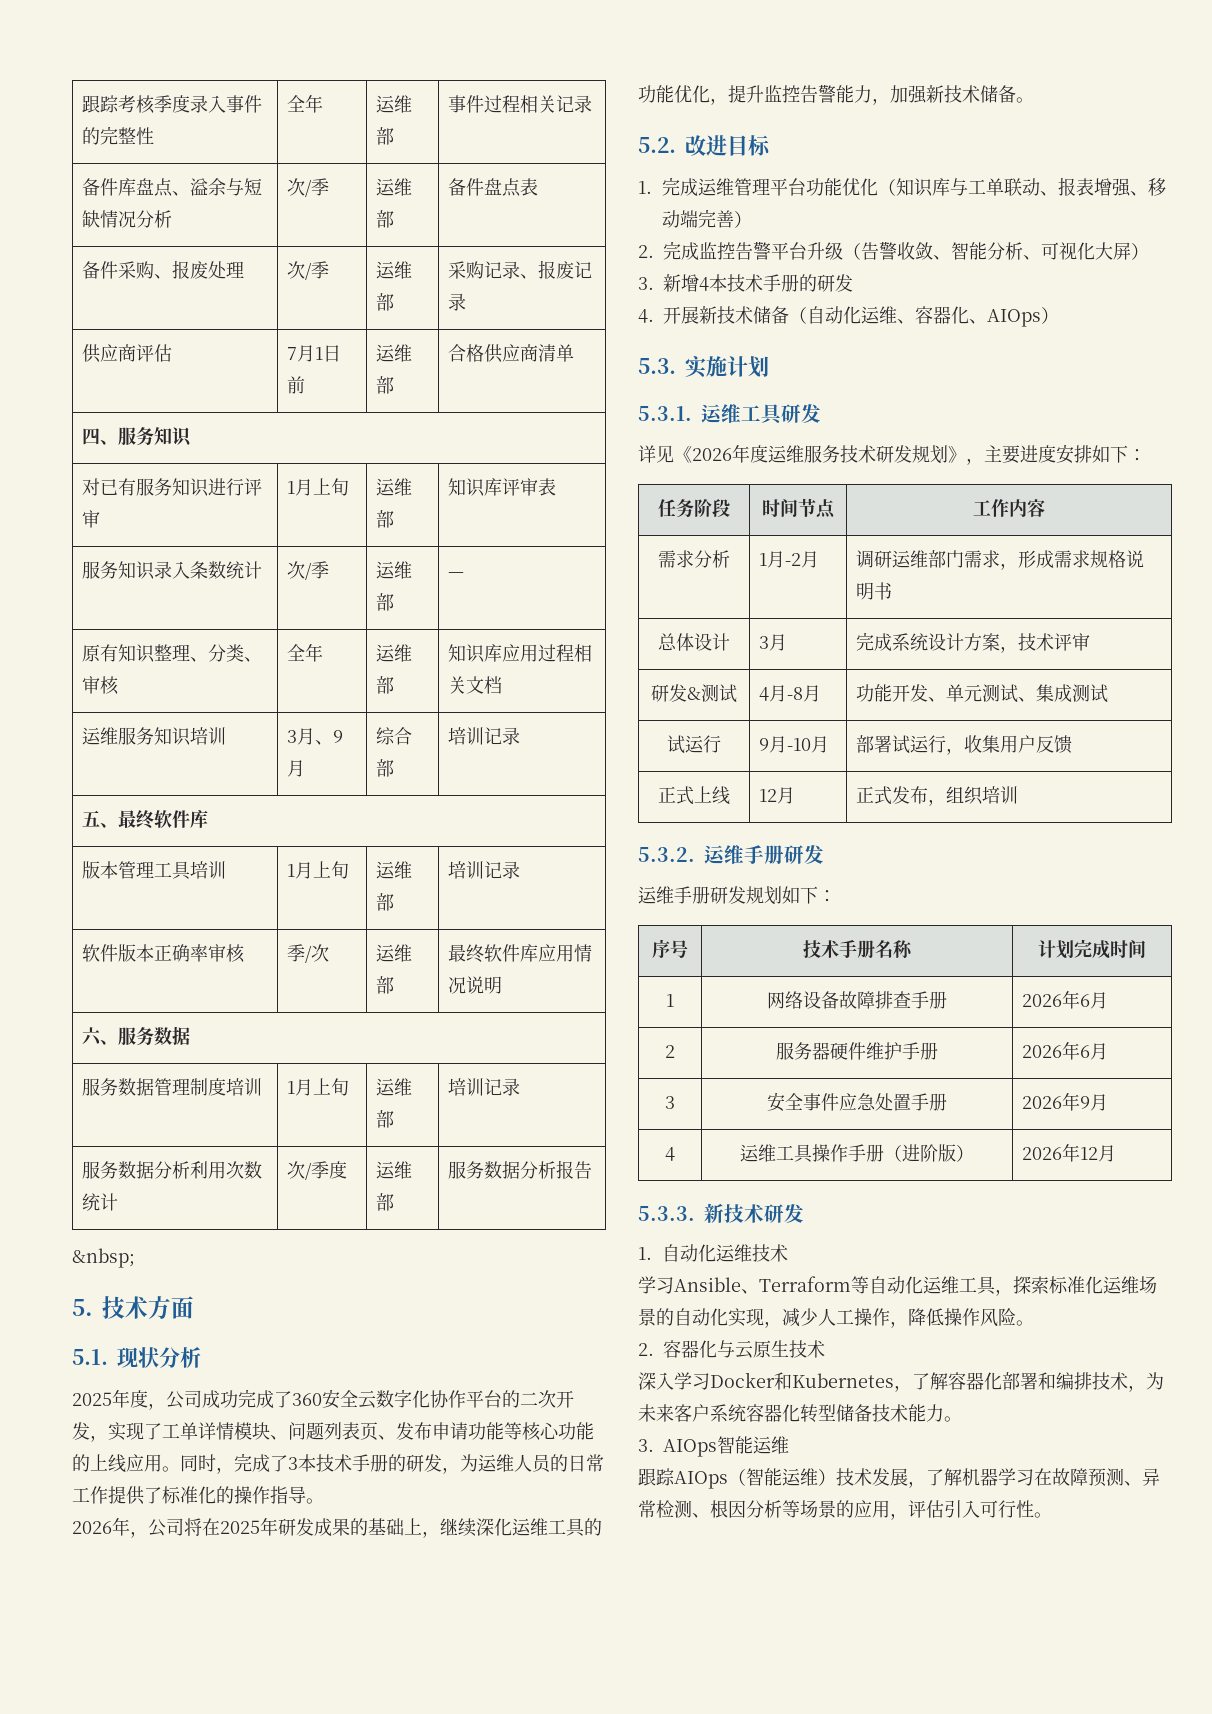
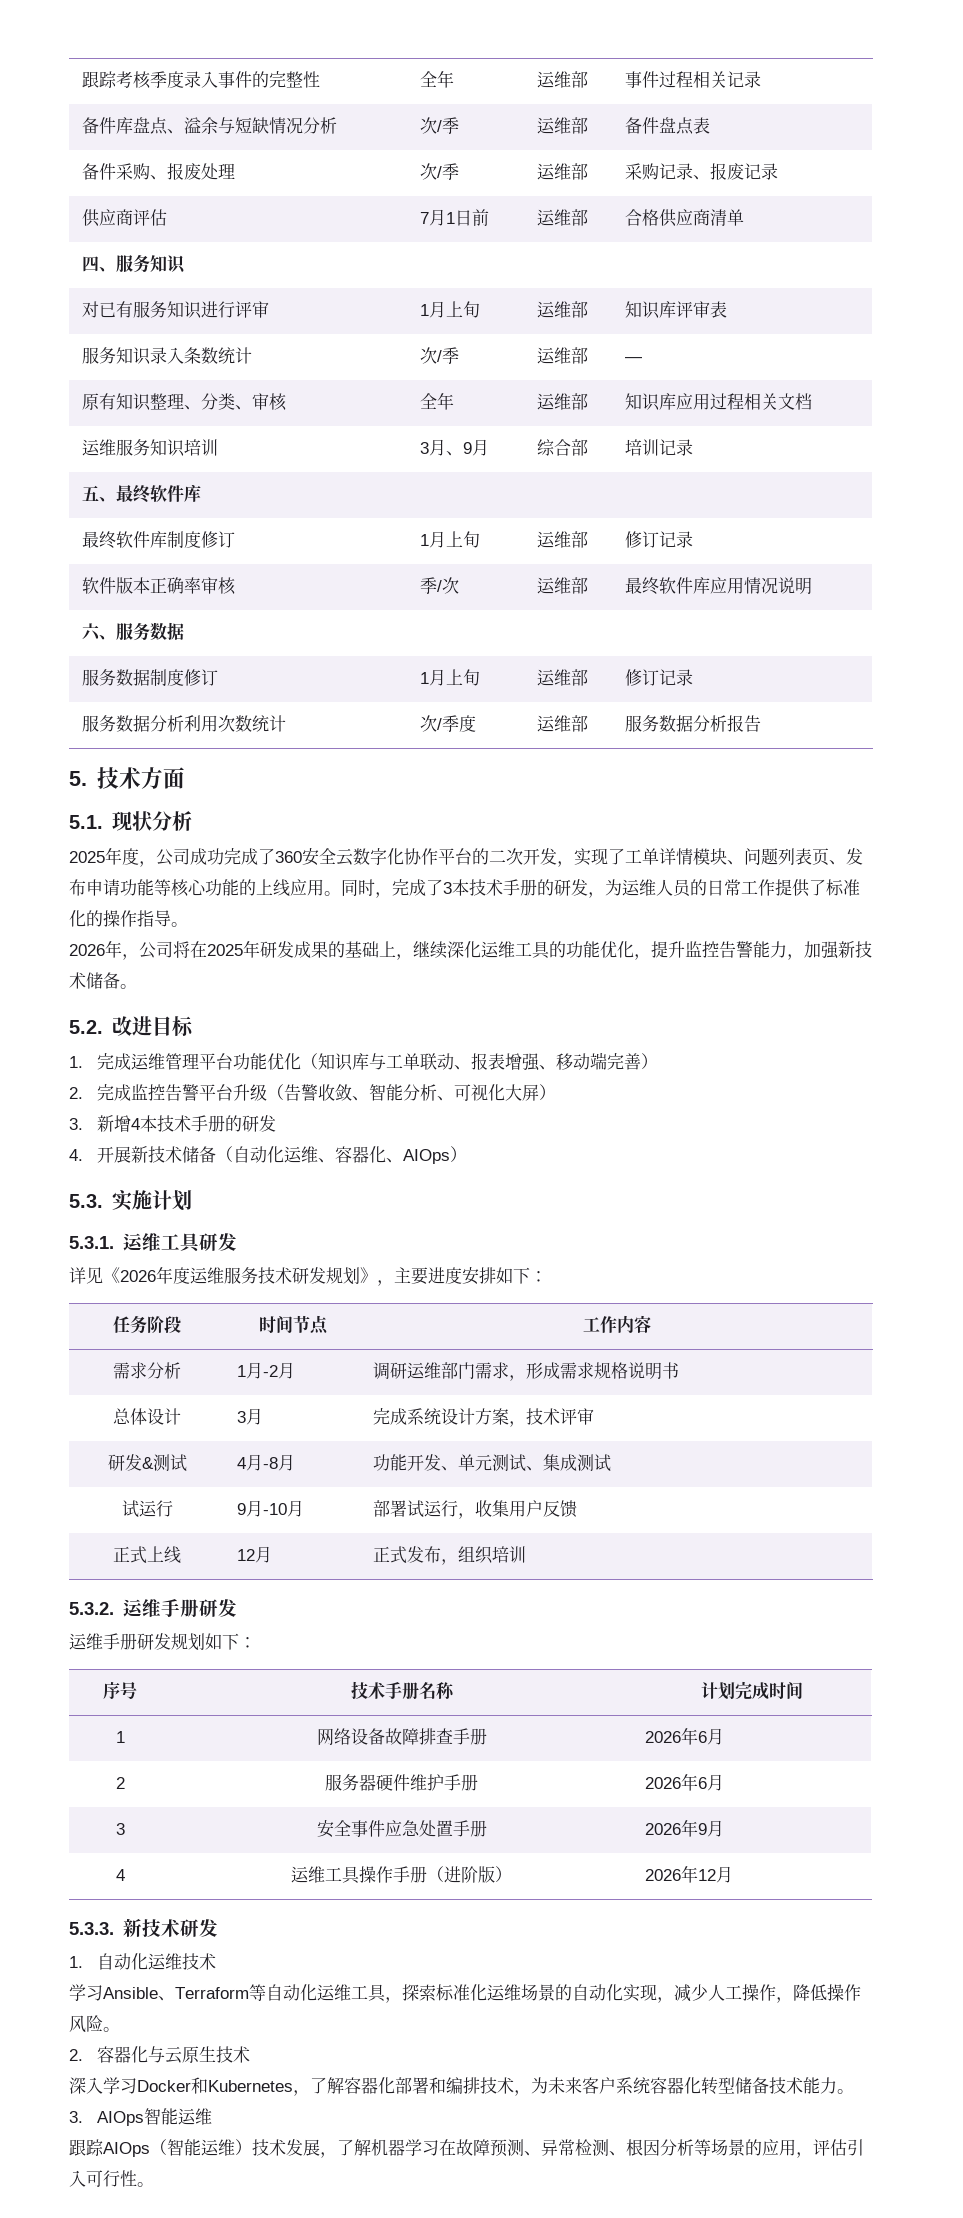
[82,861,227,880] [287,861,350,879] [376,861,413,879] [376,893,395,911] [448,861,485,879] 版本管理工具培训 | 1月上旬 | 运维部 | 培训 -> [82,531,236,549] [420,531,481,548] [537,531,589,548] [625,531,660,548] 最终软件库制度修订 | 1月上旬 | 运维部 | 修订
[154,1078,263,1096] [287,1078,350,1096] [376,1078,413,1096] [376,1110,395,1128] [448,1078,485,1096] 管理制度培训 | 1月上旬 | 运维部 | 培训 -> [150,669,219,686] [420,669,481,686] [537,669,589,686] [625,669,660,686] 制度修订 | 1月上旬 | 运维部 | 修订
[72,1248,135,1268] // &nbsp; -> (762, 723) none

